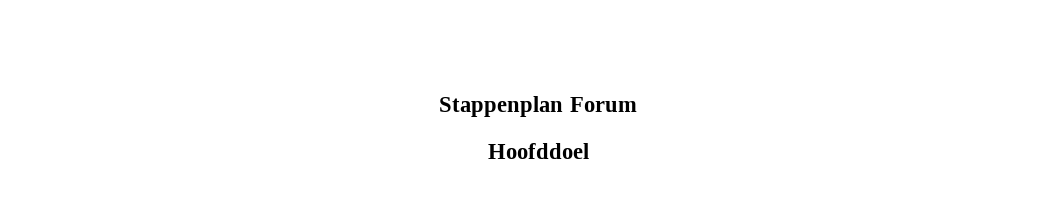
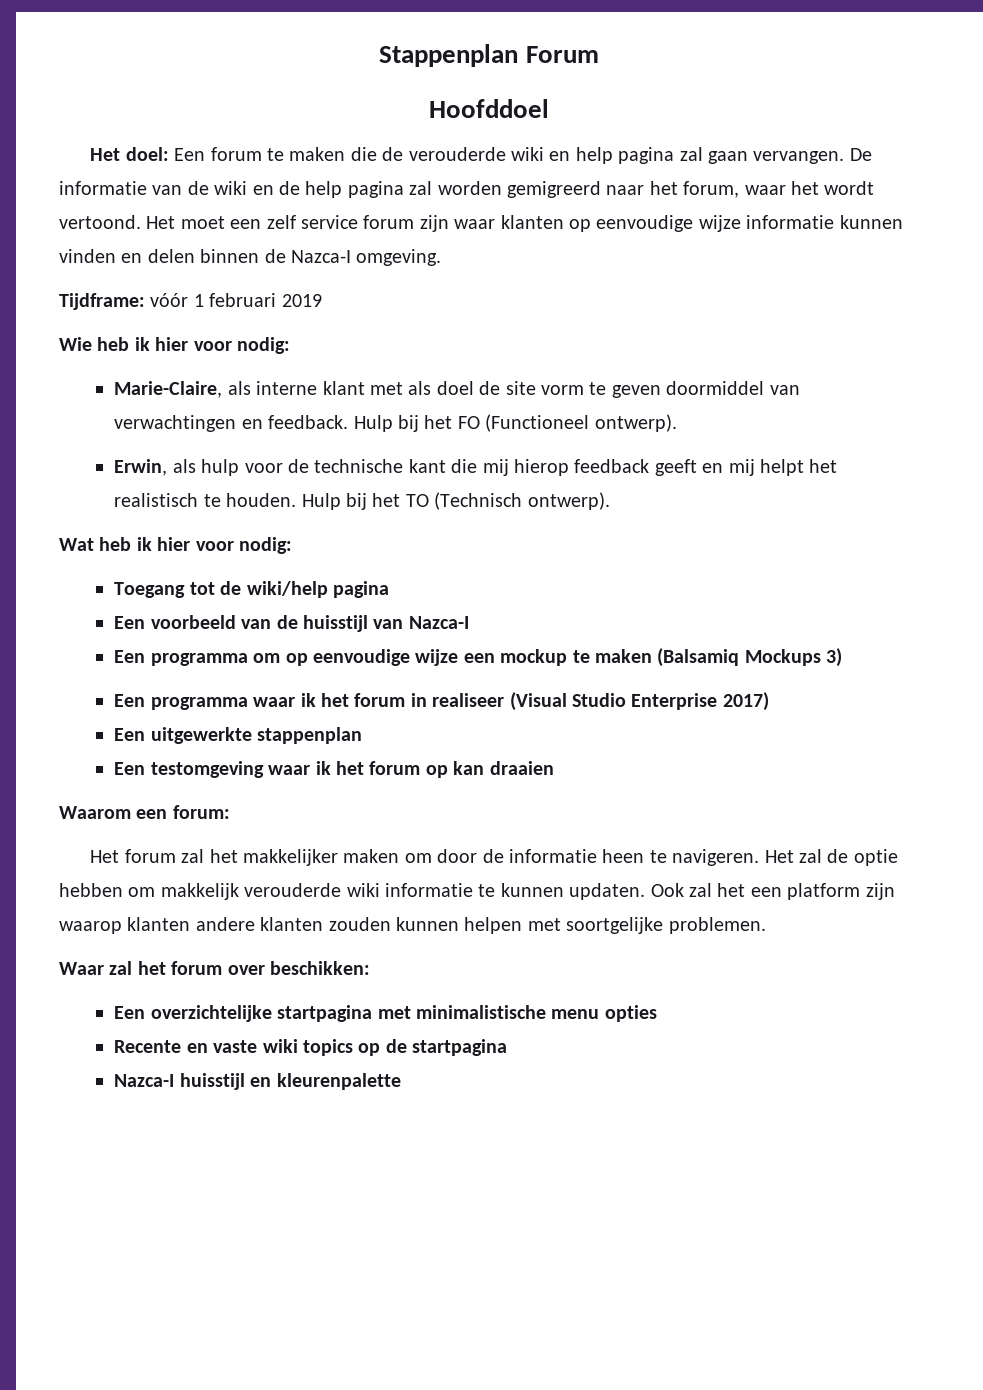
(589, 151) none -> [90,147,872,164] [59,181,875,198] [59,215,903,232] [59,249,442,266] [59,293,322,310] [59,337,290,354] [114,381,800,398] [114,414,677,432] [114,459,838,476] [114,492,610,510] [59,537,292,554] [114,581,389,598] [114,615,469,632] [114,648,843,667] [114,692,769,711] [114,727,363,744] [114,761,554,778] [59,805,230,819] [90,849,898,866] [59,883,895,900] [59,917,766,934] [59,961,370,975] [114,1005,657,1022] [114,1039,508,1056] [114,1073,401,1090] // Het doel: Een forum te maken die de verouderde wiki en help pagina zal gaan vervangen. De informatie van de wiki en de help pagina zal worden gemigreerd naar het forum, waar het wordt vertoond. Het moet een zelf service forum zijn waar klanten op eenvoudige wijze informatie kunnen vinden en delen binnen de Nazca-I omgeving. // Tijdframe: vóór 1 februari 2019 // Wie heb ik hier voor nodig: // Marie-Claire, als interne klant met als doel de site vorm te geven doormiddel van verwachtingen en feedback. Hulp bij het FO (Functioneel ontwerp). // Erwin, als hulp voor de technische kant die mij hierop feedback geeft en mij helpt het realistisch te houden. Hulp bij het TO (Technisch ontwerp). // Wat heb ik hier voor nodig: // Toegang tot de wiki/help pagina // Een voorbeeld van de huisstijl van Nazca-I // Een programma om op eenvoudige wijze een mockup te maken (Balsamiq Mockups 3) // Een programma waar ik het forum in realiseer (Visual Studio Enterprise 2017) // Een uitgewerkte stappenplan // Een testomgeving waar ik het forum op kan draaien // Waarom een forum: // Het forum zal het makkelijker maken om door de informatie heen te navigeren. Het zal de optie hebben om makkelijk verouderde wiki informatie te kunnen updaten. Ook zal het een platform zijn waarop klanten andere klanten zouden kunnen helpen met soortgelijke problemen. // Waar zal het forum over beschikken: // Een overzichtelijke startpagina met minimalistische menu opties // Recente en vaste wiki topics op de startpagina // Nazca-I huisstijl en kleurenpalette

